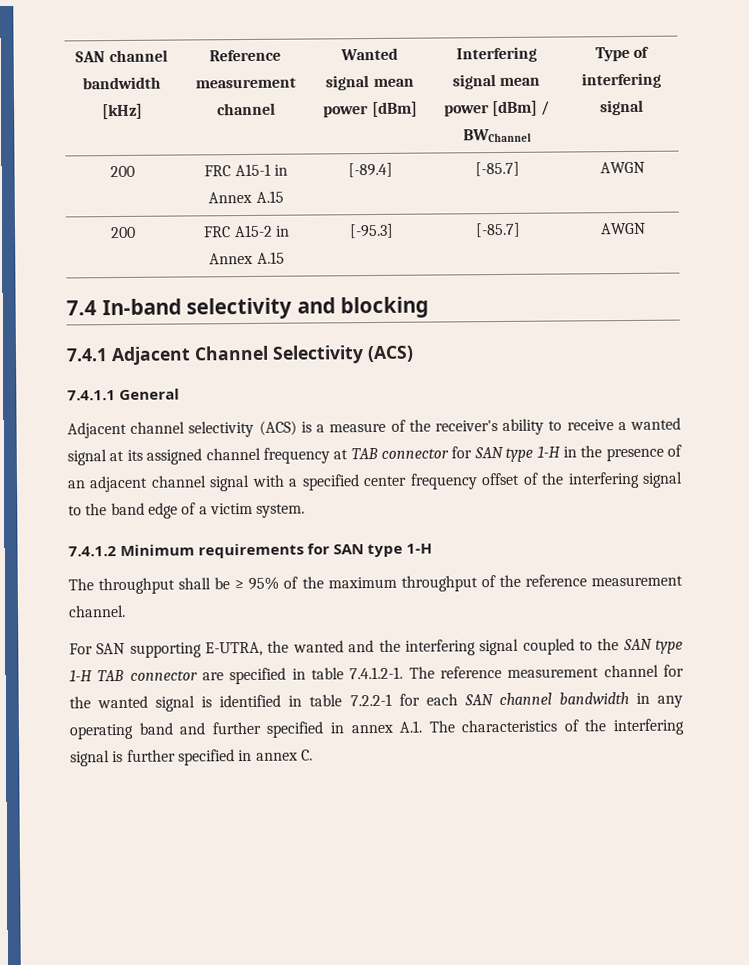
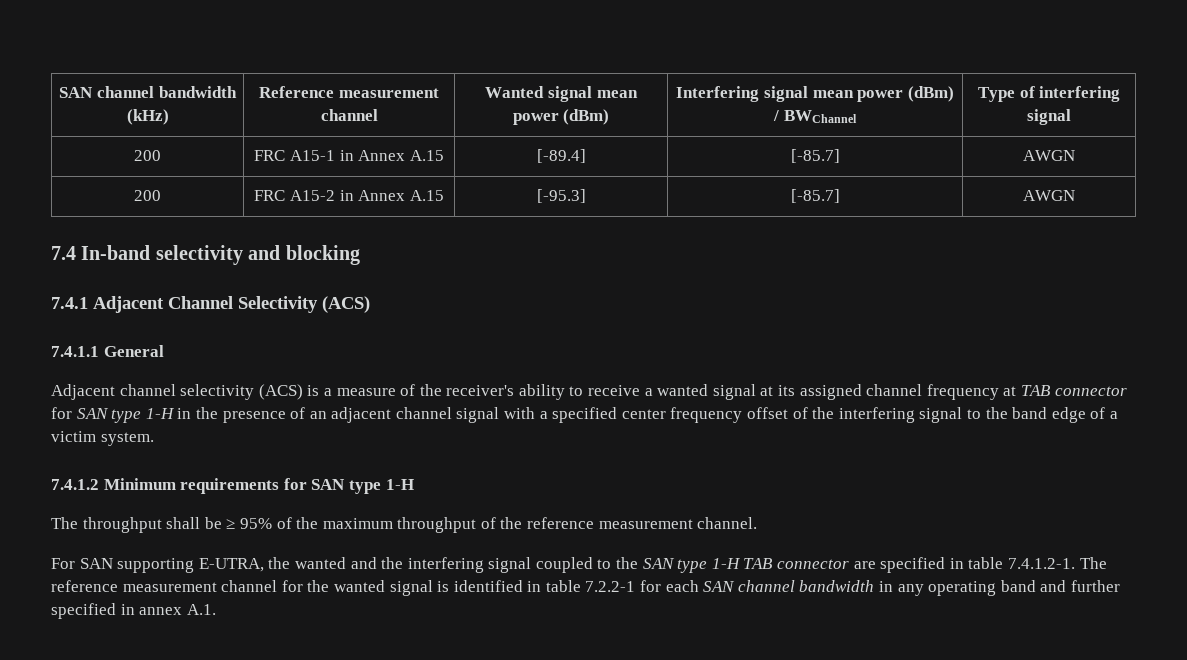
[75,49,168,63] [82,76,161,90] [102,103,143,120] SAN channel bandwidth [kHz] -> [59,86,237,98] [126,109,169,125] SAN channel bandwidth (kHz)
[371,101,418,118] [dBm] -> [563,109,610,125] (dBm)
[492,100,538,117] [dBm] -> [907,86,954,102] (dBm)
[428,718,684,736] [70,749,313,767] The characteristics of the interfering signal is further specified in annex C. -> (216, 609) none

